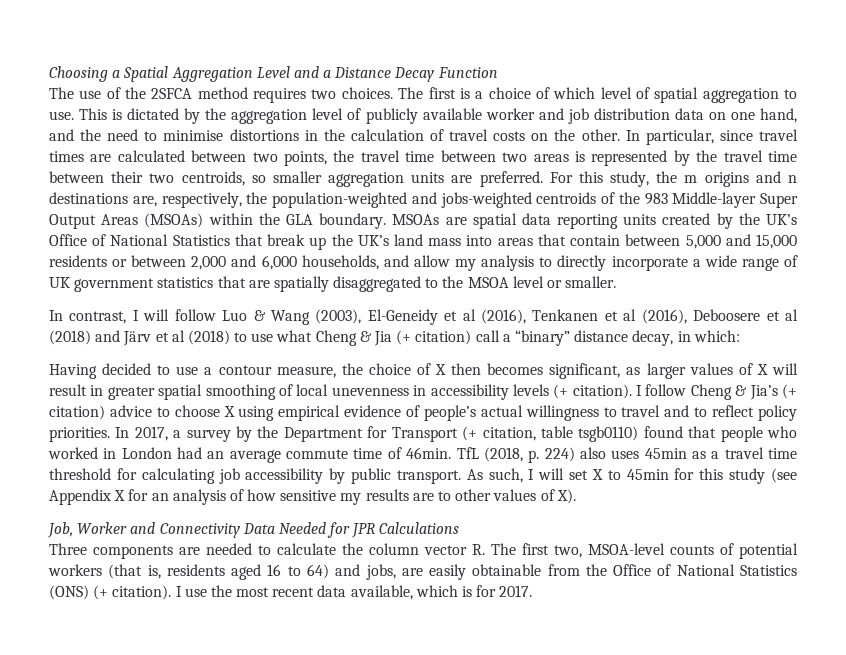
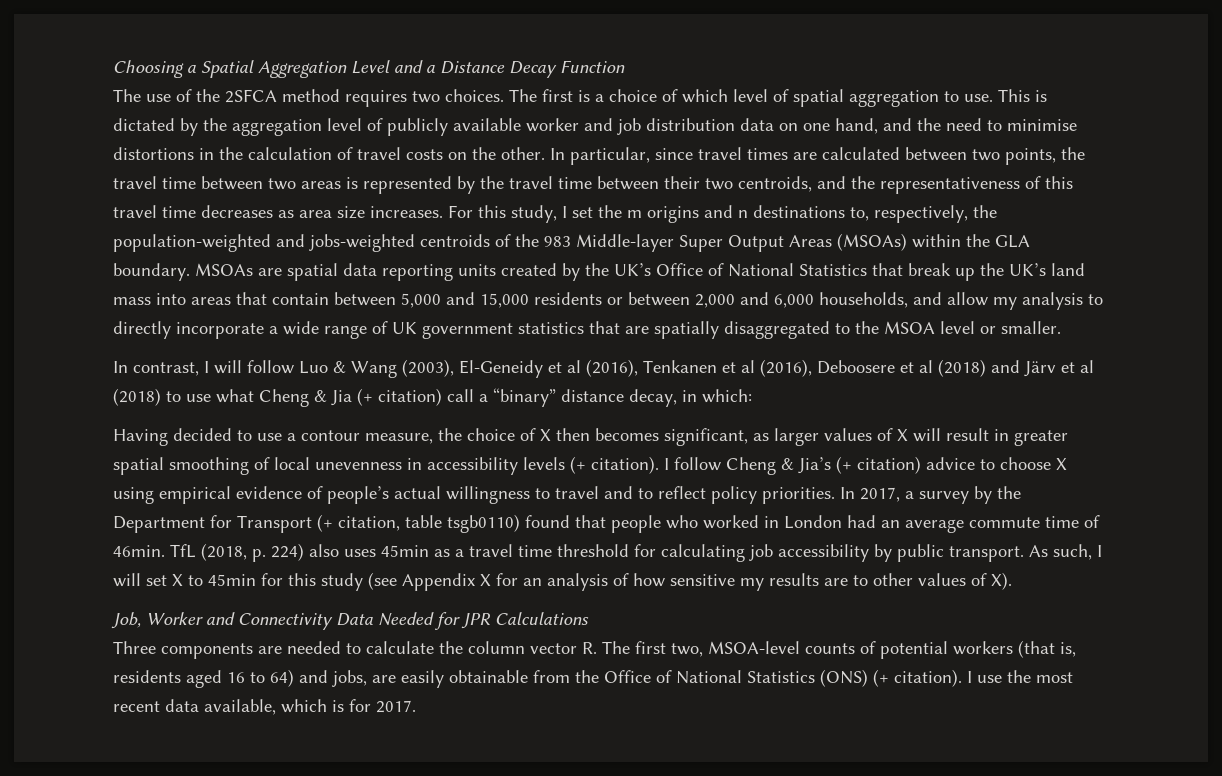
[251,171,543,187] so smaller aggregation units are preferred. -> [817,176,1073,194] [113,205,443,219] and the representativeness of this travel time decreases as area size increases.
(650, 179) none -> [562,206,593,218] I set
[132,196,157,207] are, -> [850,207,869,221] to,

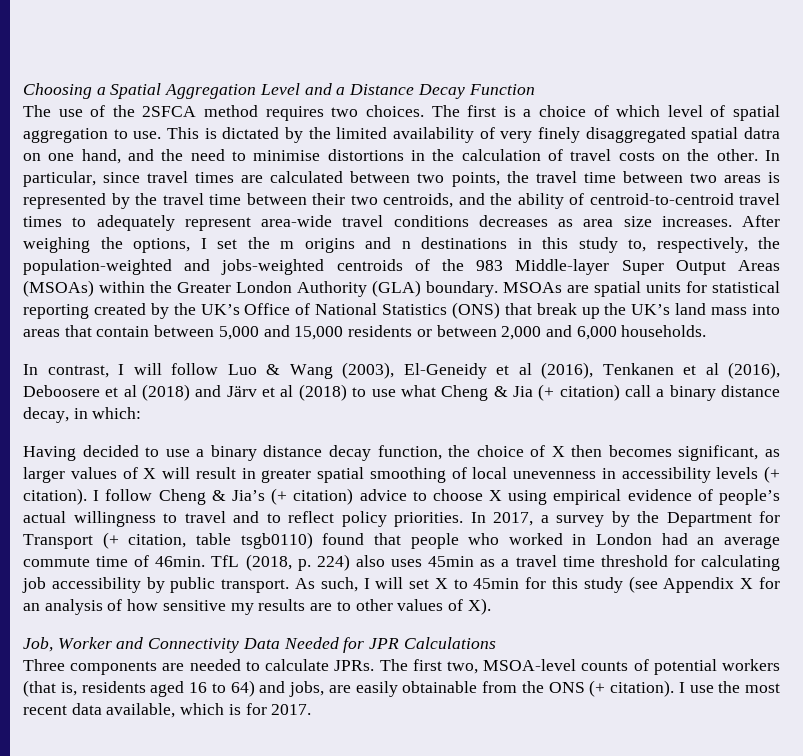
[232,118,774,136] aggregation level of publicly available worker and job distribution data -> [336,127,780,143] limited availability of very finely disaggregated spatial datra
[880,176,1073,194] [113,205,196,218] representativeness of this travel time -> [517,193,780,209] [23,215,469,231] ability of centroid-to-centroid travel times to adequately represent area-wide travel conditions
[448,205,557,223] For this study, -> [742,215,780,227] [23,237,190,253] After weighing the options,
(845, 211) none -> [517,237,618,253] in this study
[995,235,1030,248] [113,263,496,281] GLA boundary. MSOAs are spatial data reporting units -> [177,280,780,297] [23,304,89,319] Greater London Authority (GLA) boundary. MSOAs are spatial units for statistical reporting
(867, 270) none -> [451,302,500,319] (ONS)
[819,292,1103,310] [113,321,1061,339] households, and allow my analysis to directly incorporate a wide range of UK government statistics that are spatially disaggregated to the MSOA level or smaller. -> [621,325,707,337] households.
[493,388,556,407] “binary” -> [669,385,716,401] binary
[301,430,433,444] contour measure, -> [210,445,442,461] binary distance decay function,
[439,641,597,654] the column vector R. -> [334,660,375,671] JPRs.
[604,669,868,687] Office of National Statistics (ONS) -> [548,682,585,693] ONS

